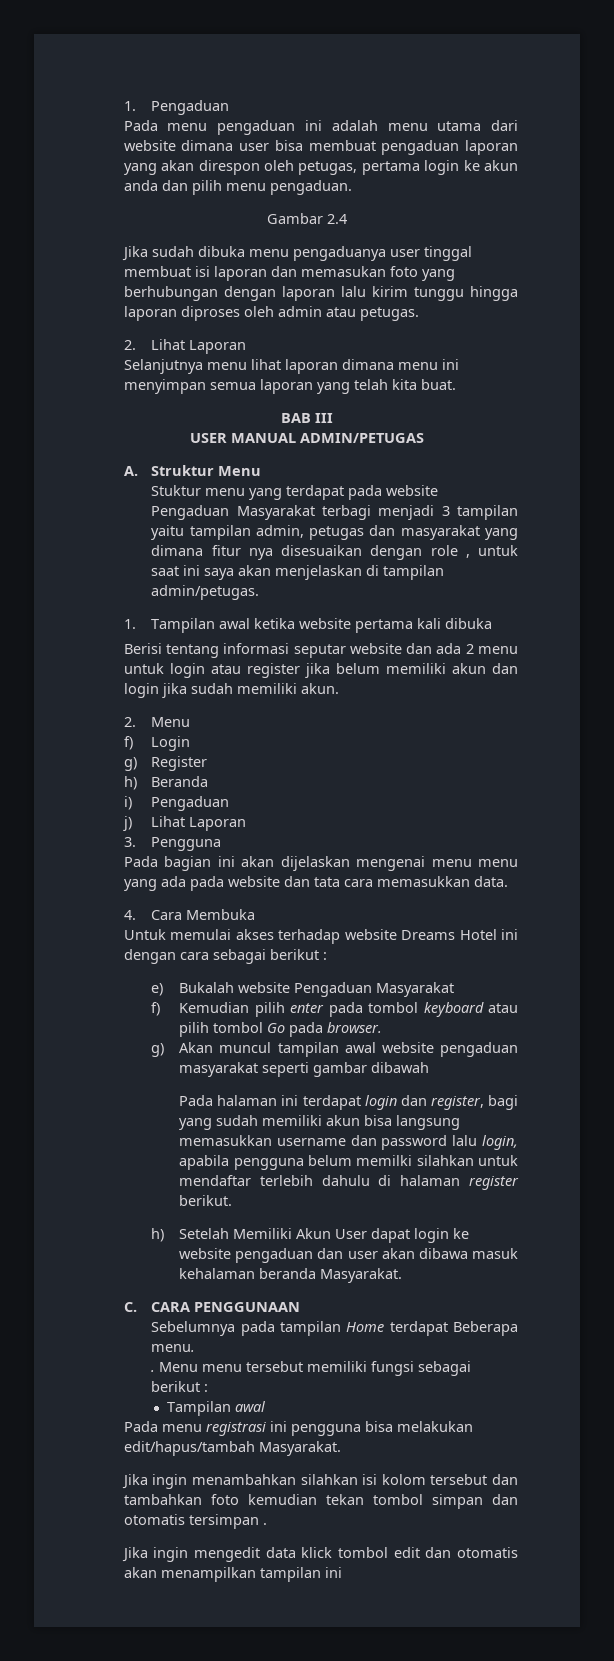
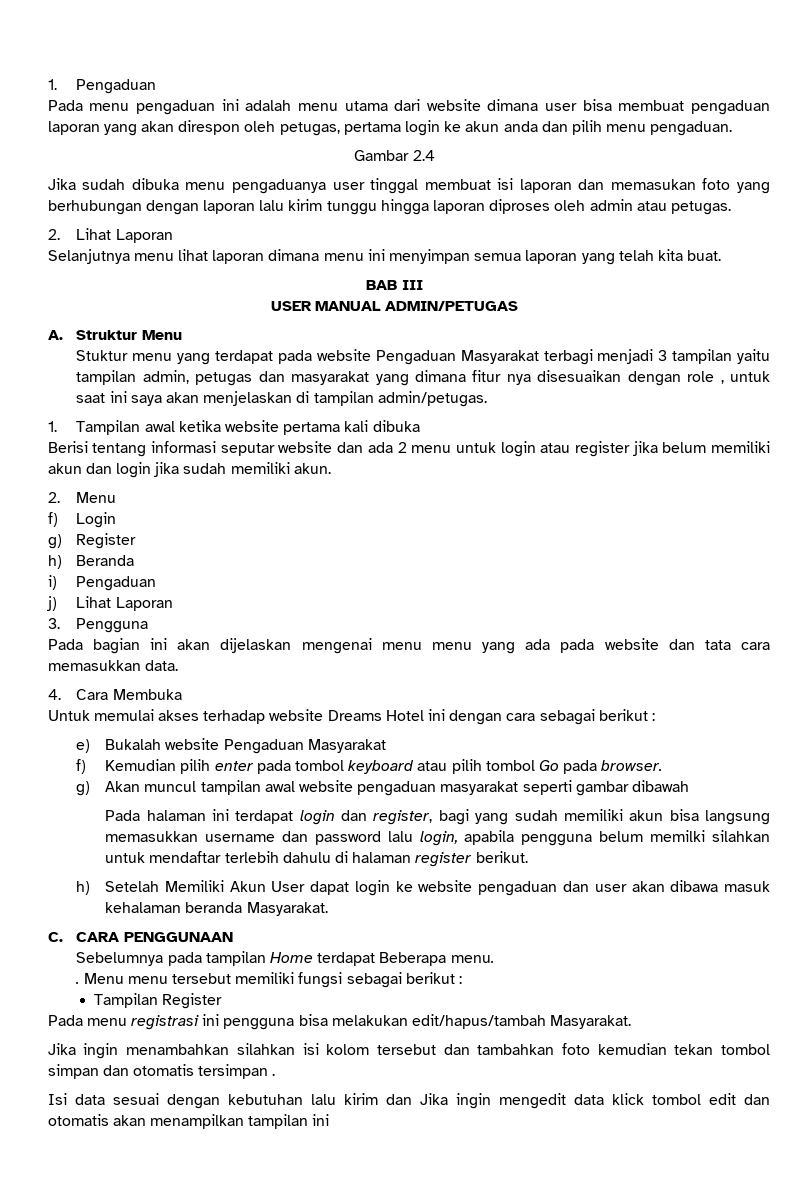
[235,1401,267,1412] awal -> [161,993,222,1009] Register
(267, 1524) none -> [47,1093,412,1109] Isi data sesuai dengan kebutuhan lalu kirim dan

